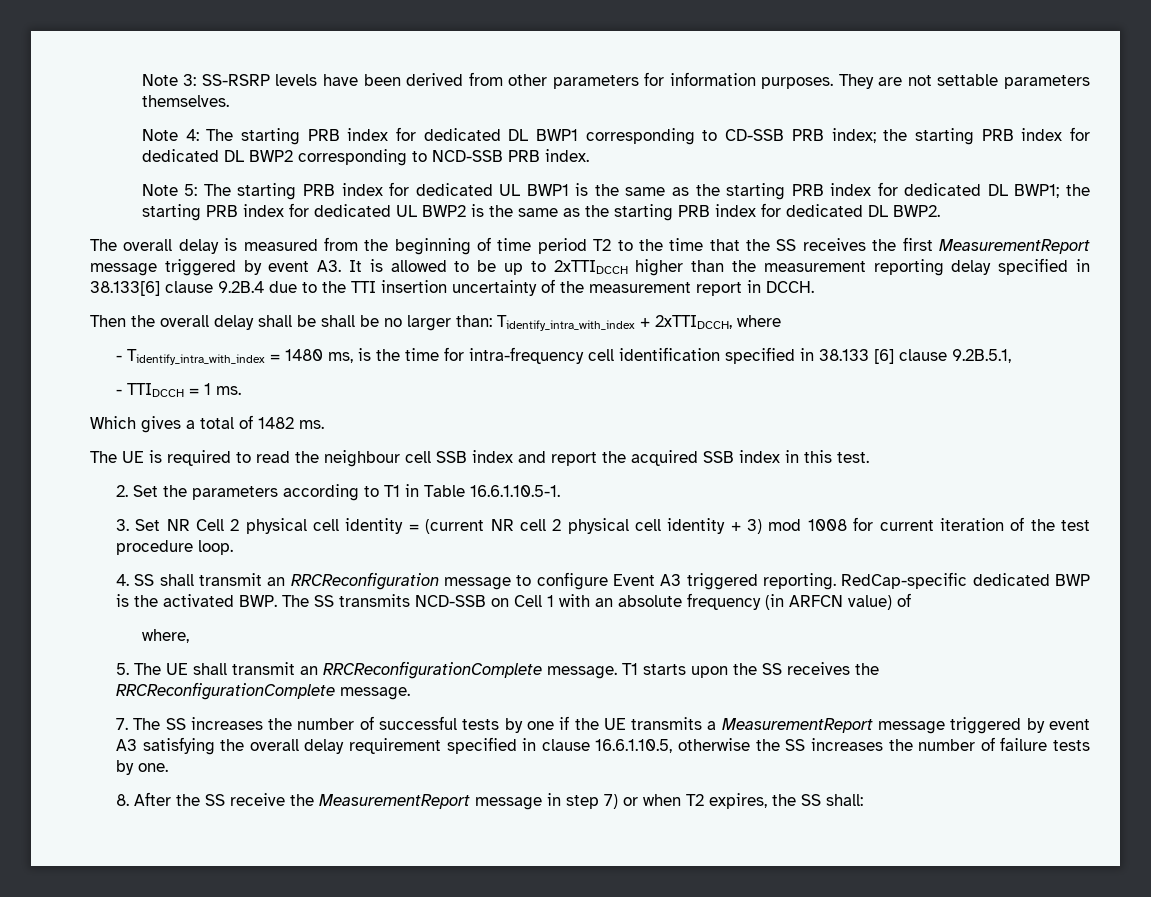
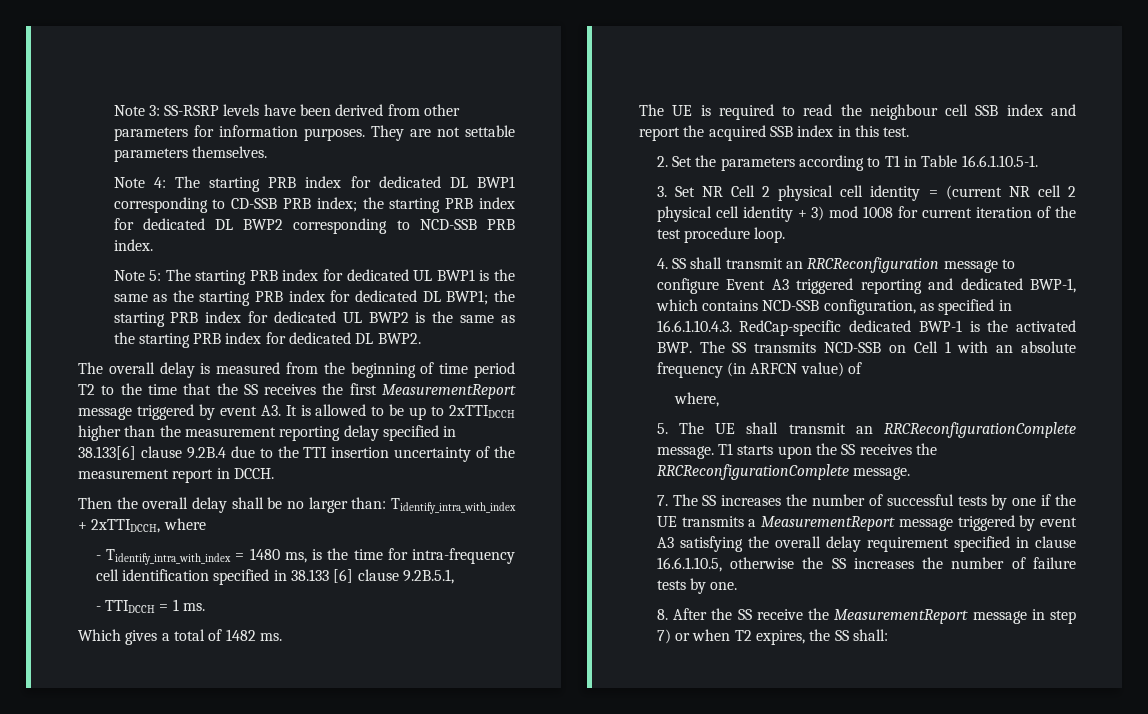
[321,315,379,327] shall be -> (283, 503) none
[762,573,836,590] reporting. -> [860,278,1076,294] [655,299,1012,315] [656,320,732,332] reporting and dedicated BWP-1, which contains NCD-SSB configuration, as specified in 16.6.1.10.4.3.
[1055,574,1091,586] BWP -> [918,320,962,332] BWP-1

